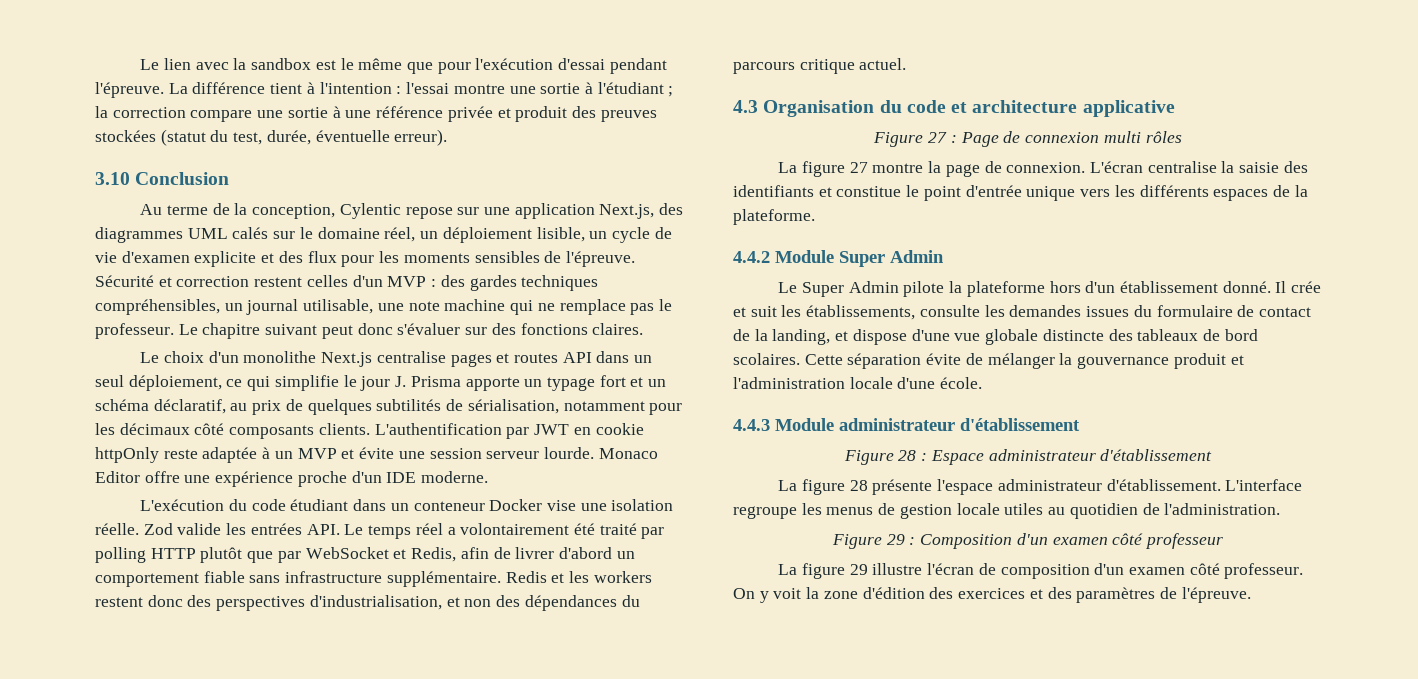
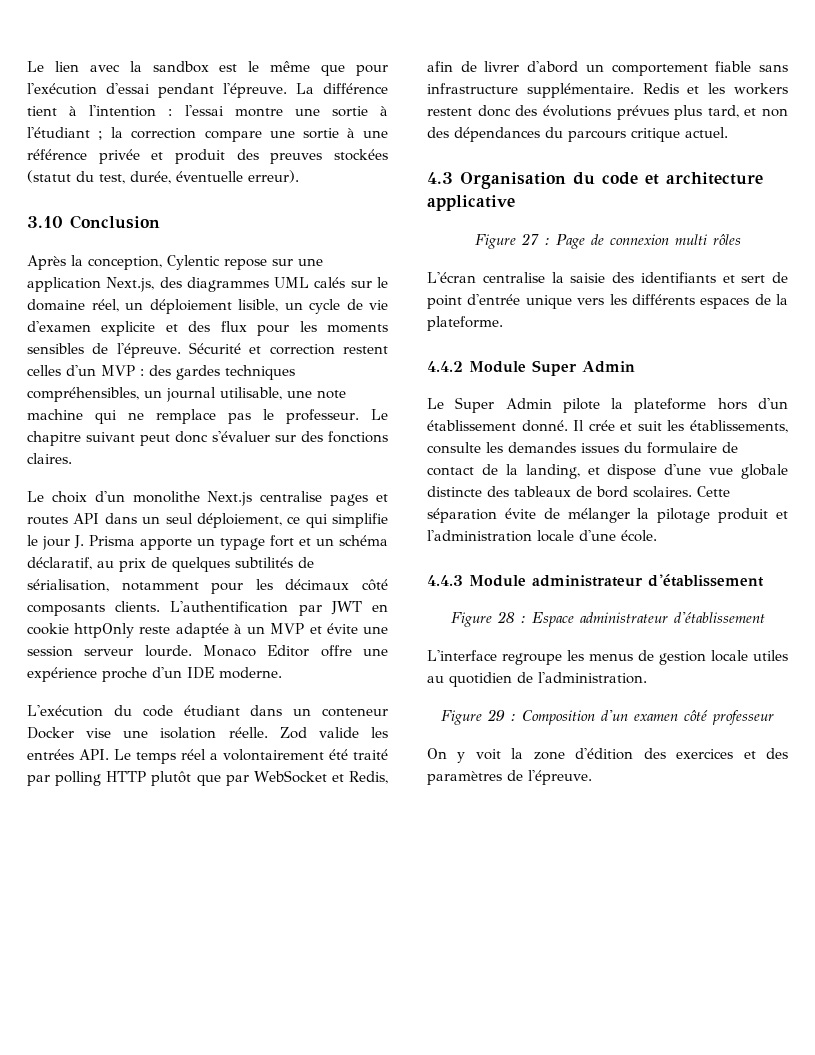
[140,203,230,215] Au terme de -> [27,255,66,270] Après
[216,595,442,611] perspectives d'industrialisation, -> [542,105,739,120] évolutions prévues plus tard,
[778,161,1086,177] La figure 27 montre la page de connexion. -> (741, 239) none
[836,185,920,197] constitue le -> [741,272,788,283] sert de
[1077,356,1170,369] gouvernance -> [657,508,711,523] pilotage
[778,479,1221,495] La figure 28 présente l'espace administrateur d'établissement. -> (765, 617) none
[778,563,1304,579] La figure 29 illustre l'écran de composition d'un examen côté professeur. -> (774, 717) none

